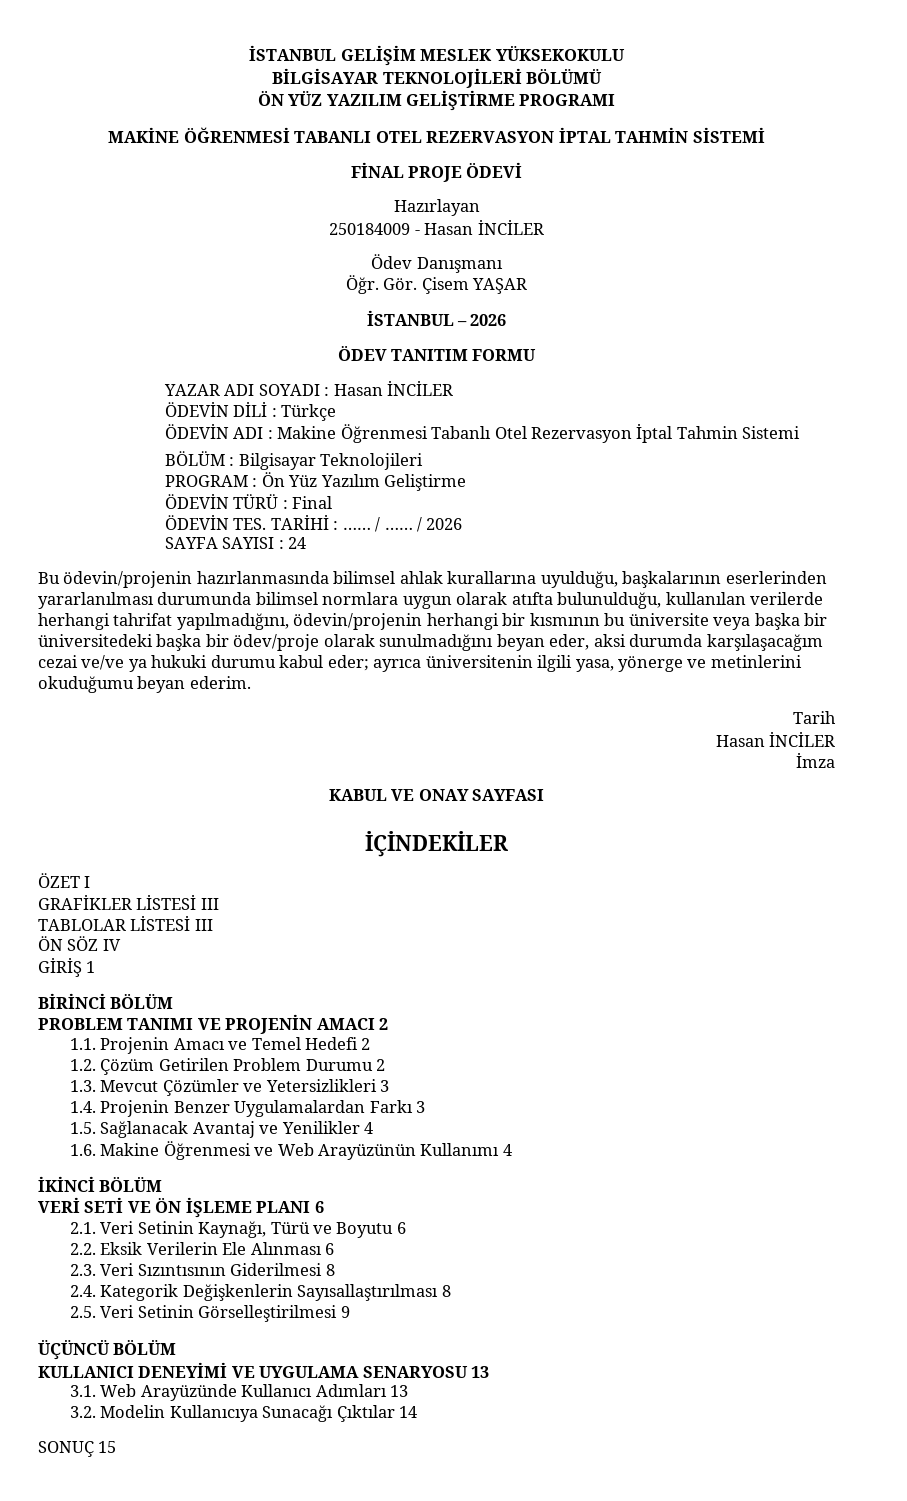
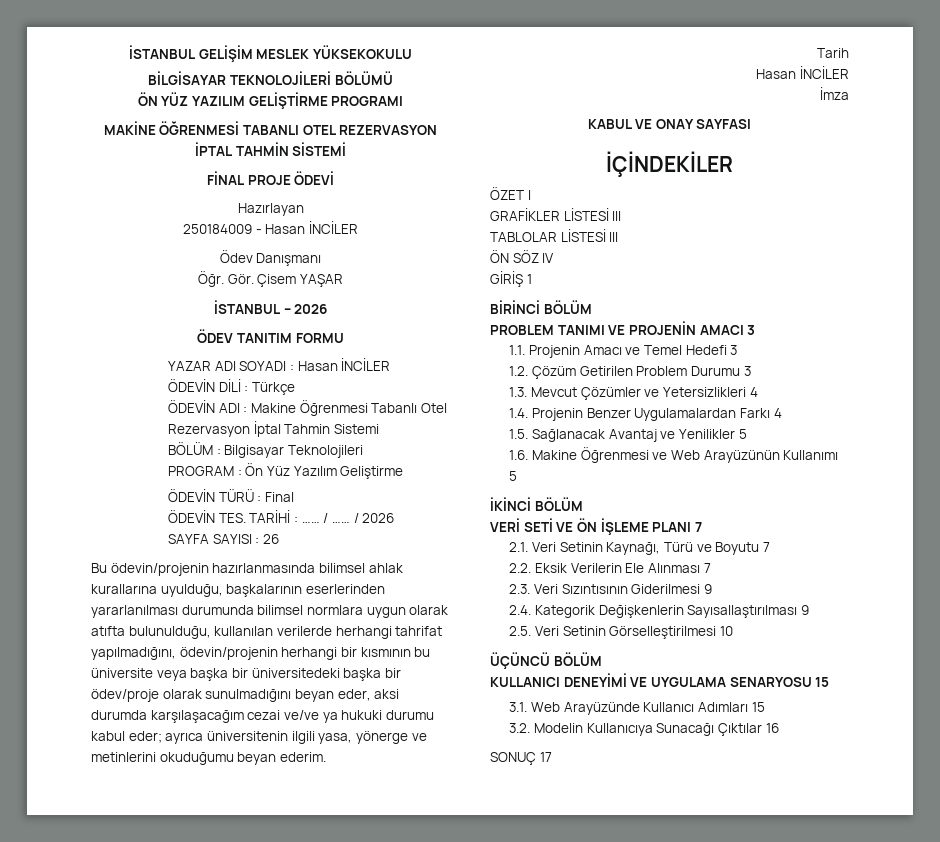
[288,537,307,549] 24 -> [263,534,280,544] 26
[379,1018,389,1030] 2 -> [747,325,756,335] 3
[361,1038,371,1050] 2 -> [730,345,738,355] 3
[375,1059,385,1071] 2 -> [743,366,751,376] 3
[379,1080,389,1092] 3 -> [749,387,758,397] 4
[415,1101,425,1113] 3 -> [773,408,782,418] 4
[363,1122,373,1134] 4 -> [738,429,747,439] 5
[502,1144,512,1156] 4 -> [509,471,518,481] 5
[314,1201,324,1213] 6 -> [694,522,702,532] 7
[396,1222,406,1234] 6 -> [762,542,770,552] 7
[324,1243,334,1255] 6 -> [703,563,711,573] 7
[325,1264,335,1276] 8 -> [703,584,712,594] 9
[441,1285,451,1297] 8 -> [800,605,809,615] 9
[340,1306,350,1318] 9 -> [719,626,733,636] 10
[471,1366,490,1378] 13 -> [815,677,830,687] 15
[389,1385,408,1397] 13 -> [751,702,765,712] 15
[398,1406,417,1418] 14 -> [765,723,779,733] 16
[98,1441,117,1453] 15 -> [539,752,552,762] 17

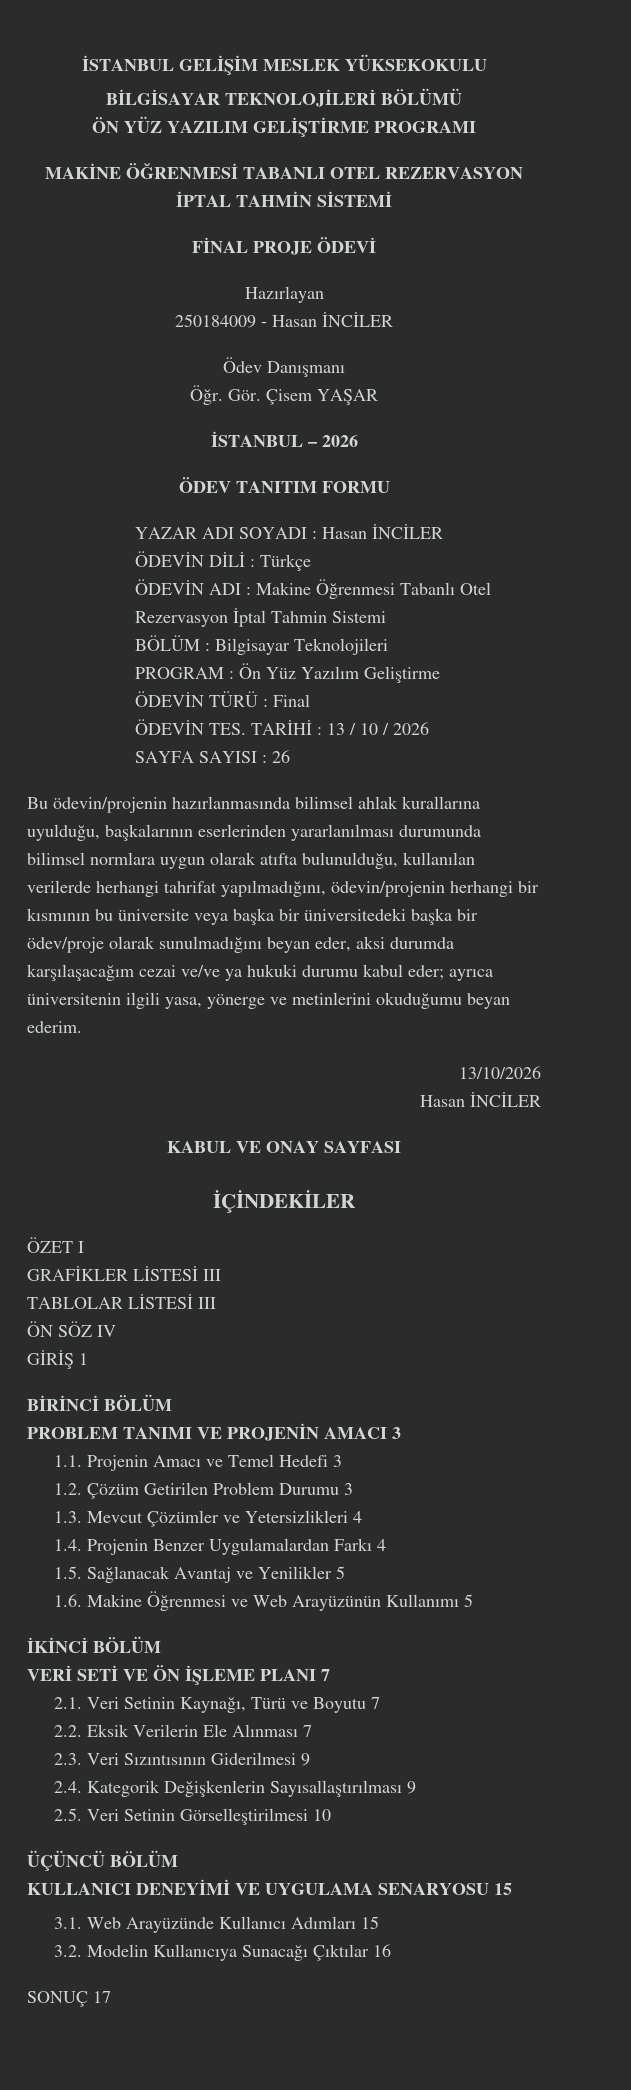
[301,513,351,523] …… / …… -> [326,723,378,735] 13 / 10
[817,48,849,58] [756,66,849,79] [820,87,849,100] Tarih // Hasan İNCİLER // İmza -> [459,1066,541,1079] [420,1092,541,1107] 13/10/2026 // Hasan İNCİLER

